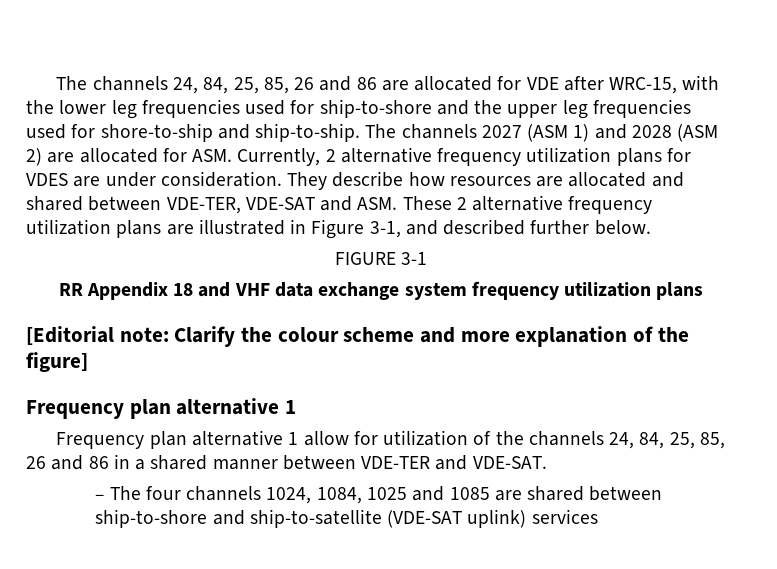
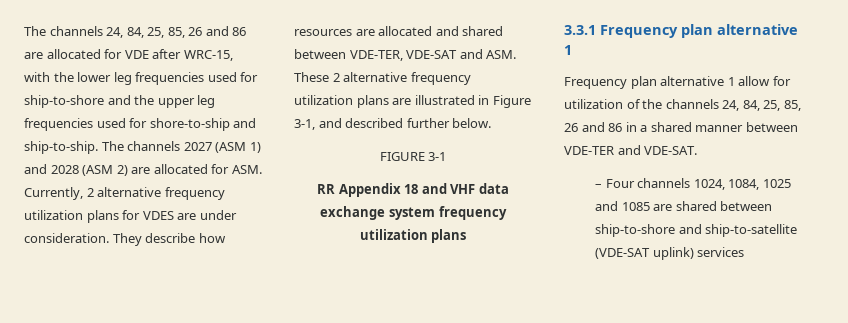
[26,326,689,347] [26,352,88,372] [Editorial note: Clarify the colour scheme and more explanation of the figure] // -> [564,25,596,35] 3.3.1
[109,486,181,500] The four -> [605,179,635,188] Four

